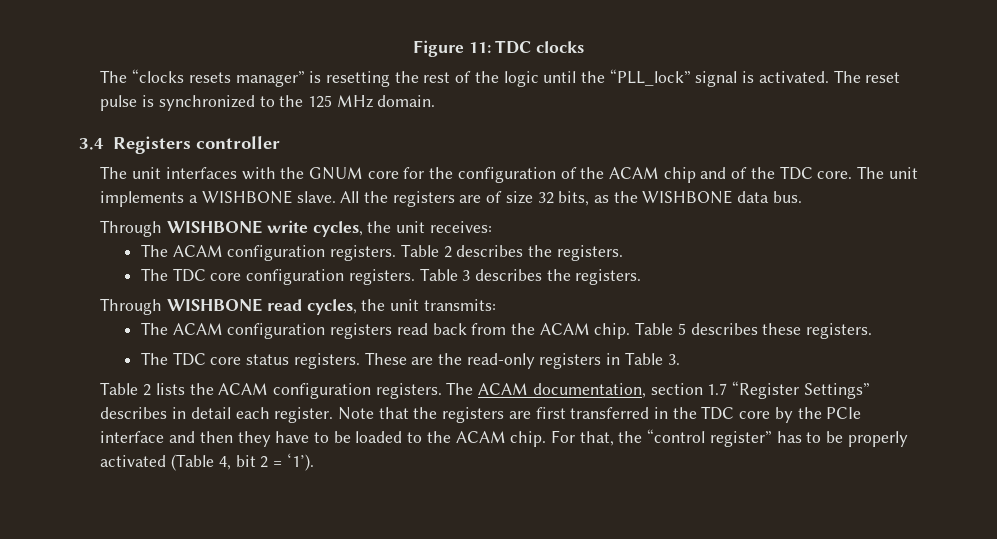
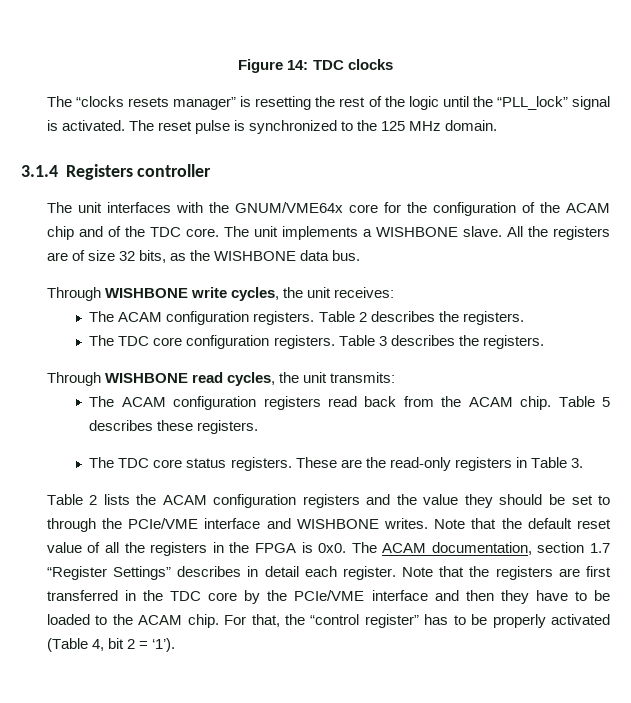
[468,42,491,53] 11: -> [287,60,309,70] 14:
[79,138,104,150] 3.4 -> [21,165,58,177] 3.1.4
[308,167,363,180] GNUM -> [234,202,343,213] GNUM/VME64x
[375,383,442,399] registers. -> [302,494,610,508] [46,518,611,532] [46,542,347,556] registers and the value they should be set to through the PCIe/VME interface and WISHBONE writes. Note that the default reset value of all the registers in the FPGA is 0x0.
[826,407,862,419] PCIe -> [294,590,365,601] PCIe/VME

